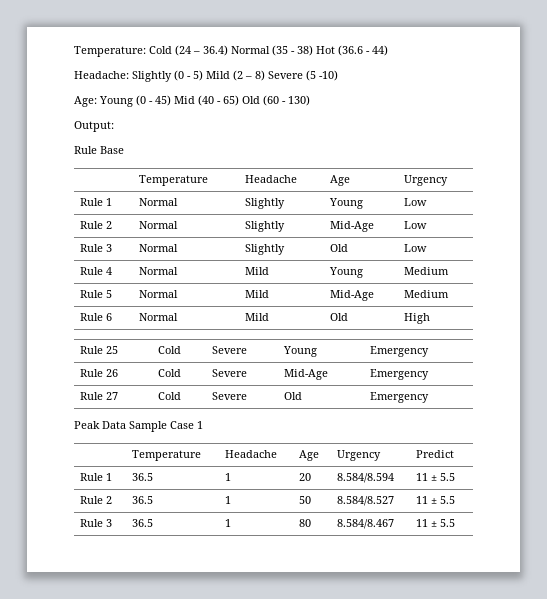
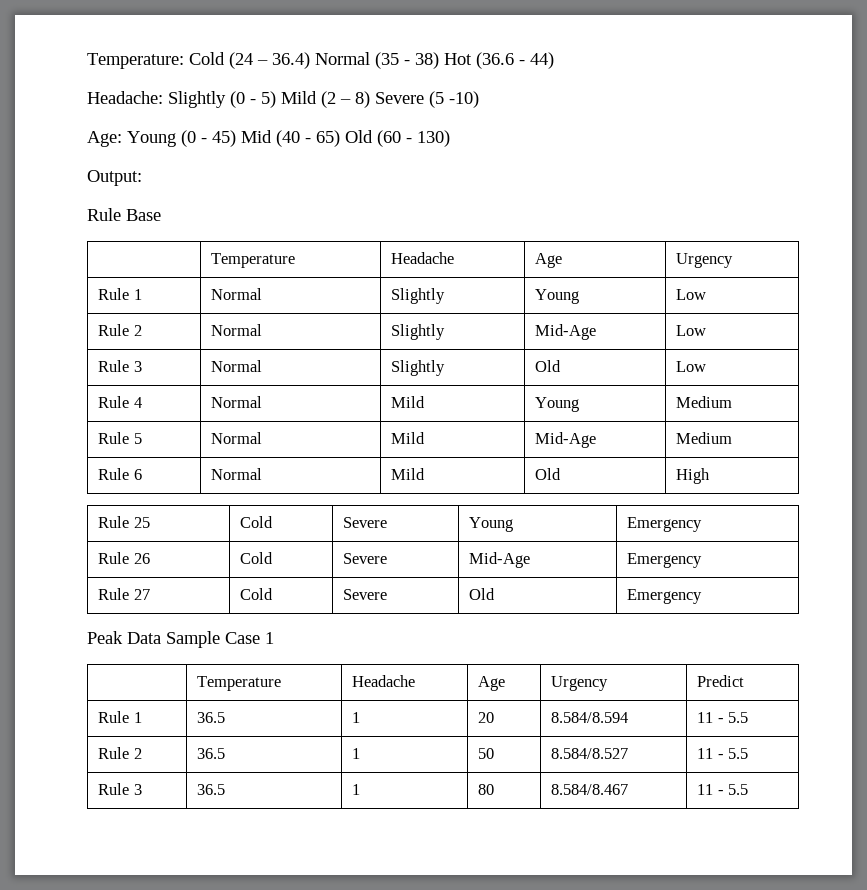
[430,475,437,481] ± -> [717,718,724,723] -
[430,498,437,504] ± -> [717,754,724,759] -
[430,521,437,527] ± -> [717,790,724,795] -

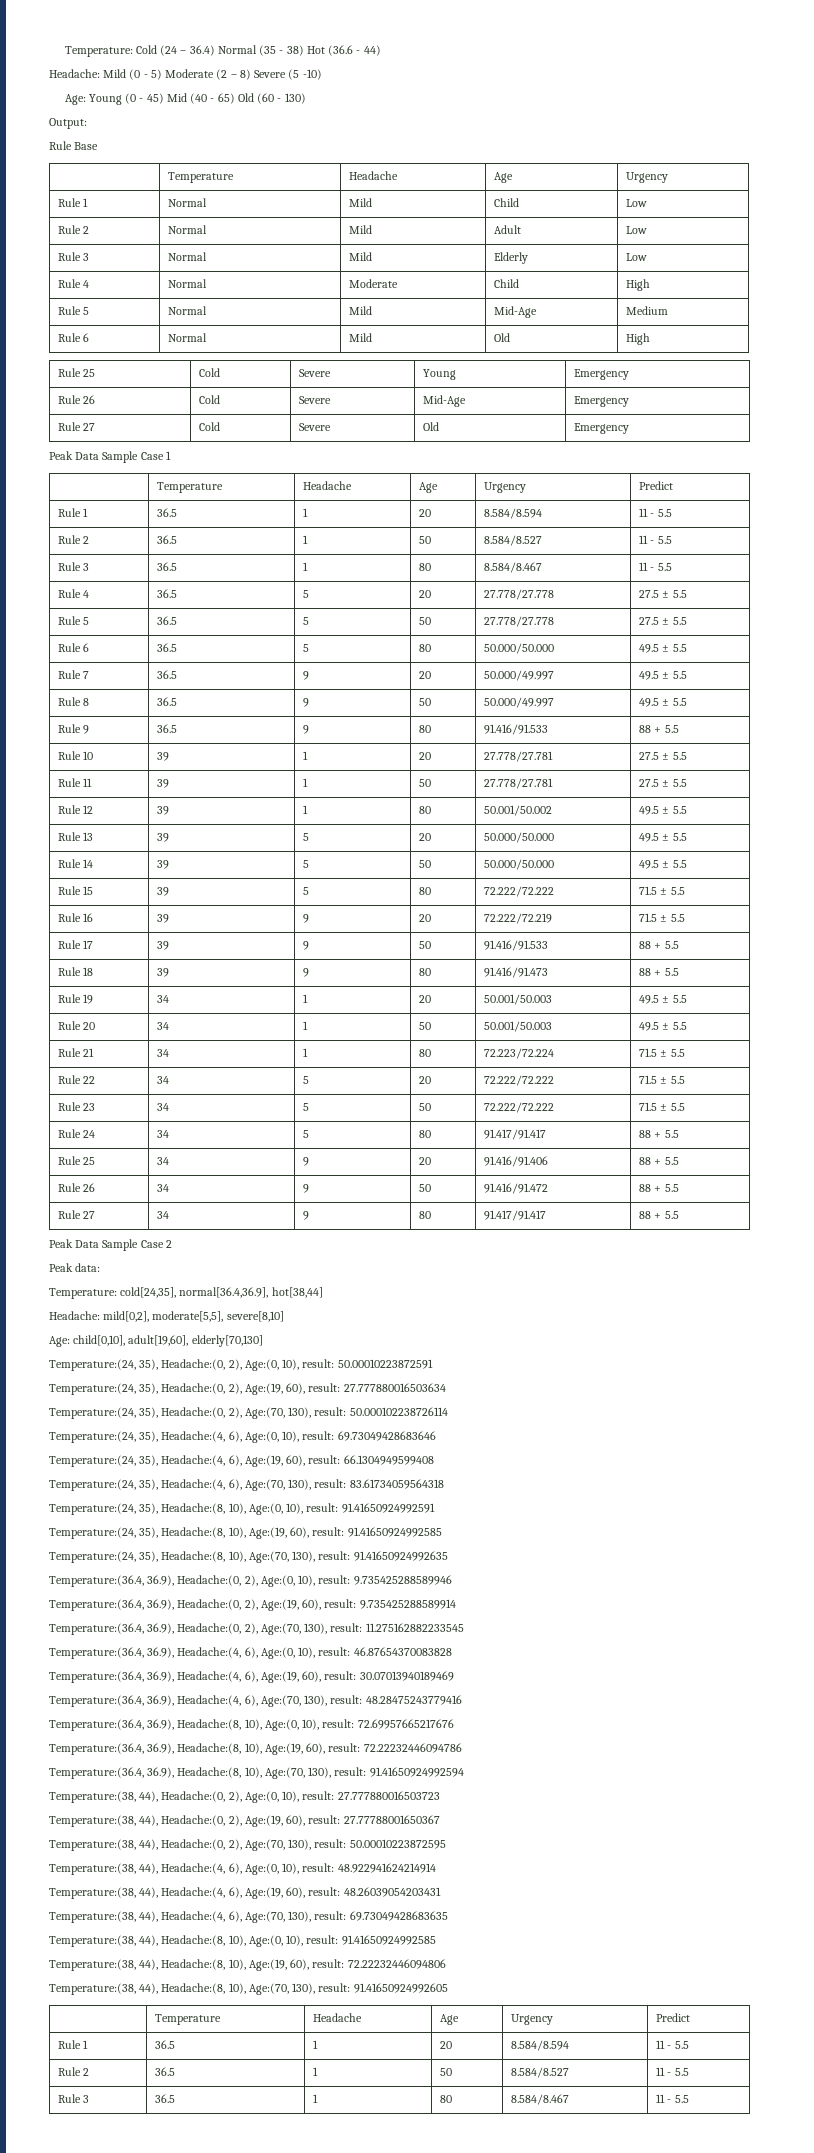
[168,91,226,108] Slightly -> [103,69,127,78] Mild
[281,91,317,104] Mild -> [165,69,215,78] Moderate
[391,288,446,304] [535,289,580,304] Slightly | Young -> [349,198,373,207] [494,198,520,207] Mild | Child
[391,324,446,340] [535,324,597,340] Slightly | Mid-Age -> [349,225,373,234] [494,225,522,234] Mild | Adult
[391,360,446,376] [535,360,562,372] Slightly | Old -> [349,252,373,261] [494,252,529,264] Mild | Elderly
[391,396,426,408] [535,397,580,412] [676,396,733,408] Mild | Young | Medium -> [349,279,399,288] [494,279,520,288] [626,279,651,291] Moderate | Child | High
(749, 789) none -> [58,589,90,598] [157,589,178,598] [303,590,310,598] [419,590,432,598] [484,589,555,600] [639,590,687,598] [58,616,90,625] [157,616,178,625] [303,617,310,625] [419,617,432,625] [484,616,555,627] [639,617,687,625] [58,643,90,652] [157,643,178,652] [303,644,310,652] [419,644,432,652] [484,643,555,654] [639,644,687,653] [58,670,90,679] [157,670,178,679] [303,671,310,680] [419,671,432,679] [484,670,555,681] [639,671,687,680] [58,697,90,706] [157,697,178,706] [303,698,310,707] [419,698,432,706] [484,697,555,708] [639,698,687,707] [58,724,90,734] [157,724,178,733] [303,725,310,734] [419,725,432,733] [484,724,549,735] [639,725,679,733] [58,751,94,760] [157,752,170,761] [303,751,309,760] [419,752,432,760] [484,751,554,762] [639,752,687,760] [58,778,93,787] [157,779,170,788] [303,778,309,787] [419,779,432,787] [484,778,554,789] [639,779,687,787] [58,805,94,814] [157,806,170,815] [303,805,309,814] [419,806,432,814] [484,805,553,816] [639,806,687,815] [58,832,94,841] [157,833,170,842] [303,833,310,841] [419,833,432,841] [484,832,555,843] [639,833,687,842] [58,859,94,868] [157,860,170,869] [303,860,310,868] [419,860,432,868] [484,859,555,870] [639,860,687,869] [58,886,94,895] [157,887,170,896] [303,887,310,895] [419,887,432,895] [484,886,555,897] [639,886,685,895] [58,913,94,922] [157,914,170,923] [303,914,310,923] [419,914,432,922] [484,913,553,924] [639,913,685,922] [58,940,94,949] [157,941,170,950] [303,941,310,950] [419,941,432,949] [484,940,549,951] [639,941,679,949] [58,967,94,976] [157,968,170,977] [303,968,310,977] [419,968,432,976] [484,967,549,978] [639,968,679,976] [58,994,94,1004] [157,995,170,1003] [303,994,309,1003] [419,995,432,1003] [484,994,553,1005] [639,995,687,1004] [58,1021,96,1030] [157,1022,170,1030] [303,1021,309,1030] [419,1022,432,1030] [484,1021,553,1032] [639,1022,687,1031] [58,1048,95,1057] [157,1049,170,1057] [303,1048,309,1057] [419,1049,432,1057] [484,1048,555,1059] [639,1048,685,1057] [58,1075,96,1084] [157,1076,170,1084] [303,1076,310,1084] [419,1076,432,1084] [484,1075,555,1086] [639,1075,685,1084] [58,1102,96,1111] [157,1103,170,1111] [303,1103,310,1111] [419,1103,432,1111] [484,1102,555,1113] [639,1102,685,1111] [58,1129,96,1138] [157,1130,170,1138] [303,1130,310,1138] [419,1130,432,1138] [484,1129,547,1140] [639,1130,679,1138] [58,1156,96,1165] [157,1157,170,1165] [303,1157,310,1166] [419,1157,432,1165] [484,1156,549,1167] [639,1157,679,1165] [58,1183,96,1192] [157,1184,170,1192] [303,1184,310,1193] [419,1184,432,1192] [484,1183,549,1194] [639,1184,679,1192] [58,1210,96,1219] [157,1211,170,1219] [303,1211,310,1220] [419,1211,432,1219] [484,1210,547,1221] [639,1211,679,1219] [49,1239,172,1251] [49,1263,101,1272] [49,1287,323,1299] [49,1311,284,1322] [49,1335,263,1347] [49,1359,433,1371] [49,1383,446,1395] [49,1407,448,1419] [49,1431,436,1443] [49,1455,434,1467] [49,1479,444,1491] [49,1503,435,1515] [49,1527,442,1539] [49,1551,448,1563] [49,1575,452,1587] [49,1599,456,1611] [49,1623,464,1635] [49,1647,452,1659] [49,1671,454,1683] [49,1695,462,1707] [49,1719,454,1731] [49,1743,462,1755] [49,1767,464,1779] [49,1791,440,1803] [49,1815,440,1827] [49,1839,446,1851] [49,1863,436,1875] [49,1887,441,1899] [49,1911,448,1923] [49,1935,436,1947] [49,1959,446,1971] [49,1983,448,1995] [155,2014,222,2025] [313,2013,363,2022] [440,2014,460,2025] [511,2014,554,2025] [656,2013,691,2022] [58,2040,89,2049] [155,2040,176,2049] [313,2040,319,2049] [440,2041,453,2049] [511,2040,570,2051] [656,2040,689,2049] [58,2067,90,2076] [155,2067,176,2076] [313,2067,319,2076] [440,2068,453,2076] [511,2067,570,2078] [656,2067,689,2076] [58,2094,90,2103] [155,2094,176,2103] [313,2094,319,2103] [440,2095,453,2103] [511,2094,570,2105] [656,2094,689,2103] // Rule 4 | 36.5 | 5 | 20 | 27.778/27.778 | 27.5 ± 5.5 // Rule 5 | 36.5 | 5 | 50 | 27.778/27.778 | 27.5 ± 5.5 // Rule 6 | 36.5 | 5 | 80 | 50.000/50.000 | 49.5 ± 5.5 // Rule 7 | 36.5 | 9 | 20 | 50.000/49.997 | 49.5 ± 5.5 // Rule 8 | 36.5 | 9 | 50 | 50.000/49.997 | 49.5 ± 5.5 // Rule 9 | 36.5 | 9 | 80 | 91.416/91.533 | 88 + 5.5 // Rule 10 | 39 | 1 | 20 | 27.778/27.781 | 27.5 ± 5.5 // Rule 11 | 39 | 1 | 50 | 27.778/27.781 | 27.5 ± 5.5 // Rule 12 | 39 | 1 | 80 | 50.001/50.002 | 49.5 ± 5.5 // Rule 13 | 39 | 5 | 20 | 50.000/50.000 | 49.5 ± 5.5 // Rule 14 | 39 | 5 | 50 | 50.000/50.000 | 49.5 ± 5.5 // Rule 15 | 39 | 5 | 80 | 72.222/72.222 | 71.5 ± 5.5 // Rule 16 | 39 | 9 | 20 | 72.222/72.219 | 71.5 ± 5.5 // Rule 17 | 39 | 9 | 50 | 91.416/91.533 | 88 + 5.5 // Rule 18 | 39 | 9 | 80 | 91.416/91.473 | 88 + 5.5 // Rule 19 | 34 | 1 | 20 | 50.001/50.003 | 49.5 ± 5.5 // Rule 20 | 34 | 1 | 50 | 50.001/50.003 | 49.5 ± 5.5 // Rule 21 | 34 | 1 | 80 | 72.223/72.224 | 71.5 ± 5.5 // Rule 22 | 34 | 5 | 20 | 72.222/72.222 | 71.5 ± 5.5 // Rule 23 | 34 | 5 | 50 | 72.222/72.222 | 71.5 ± 5.5 // Rule 24 | 34 | 5 | 80 | 91.417/91.417 | 88 + 5.5 // Rule 25 | 34 | 9 | 20 | 91.416/91.406 | 88 + 5.5 // Rule 26 | 34 | 9 | 50 | 91.416/91.472 | 88 + 5.5 // Rule 27 | 34 | 9 | 80 | 91.417/91.417 | 88 + 5.5 // Peak Data Sample Case 2 // Peak data: // Temperature: cold[24,35], normal[36.4,36.9], hot[38,44] // Headache: mild[0,2], moderate[5,5], severe[8,10] // Age: child[0,10], adult[19,60], elderly[70,130] // Temperature:(24, 35), Headache:(0, 2), Age:(0, 10), result: 50.00010223872591 // Temperature:(24, 35), Headache:(0, 2), Age:(19, 60), result: 27.777880016503634 // Temperature:(24, 35), Headache:(0, 2), Age:(70, 130), result: 50.000102238726114 // Temperature:(24, 35), Headache:(4, 6), Age:(0, 10), result: 69.73049428683646 // Temperature:(24, 35), Headache:(4, 6), Age:(19, 60), result: 66.1304949599408 // Temperature:(24, 35), Headache:(4, 6), Age:(70, 130), result: 83.61734059564318 // Temperature:(24, 35), Headache:(8, 10), Age:(0, 10), result: 91.41650924992591 // Temperature:(24, 35), Headache:(8, 10), Age:(19, 60), result: 91.41650924992585 // Temperature:(24, 35), Headache:(8, 10), Age:(70, 130), result: 91.41650924992635 // Temperature:(36.4, 36.9), Headache:(0, 2), Age:(0, 10), result: 9.735425288589946 // Temperature:(36.4, 36.9), Headache:(0, 2), Age:(19, 60), result: 9.735425288589914 // Temperature:(36.4, 36.9), Headache:(0, 2), Age:(70, 130), result: 11.275162882233545 // Temperature:(36.4, 36.9), Headache:(4, 6), Age:(0, 10), result: 46.87654370083828 // Temperature:(36.4, 36.9), Headache:(4, 6), Age:(19, 60), result: 30.07013940189469 // Temperature:(36.4, 36.9), Headache:(4, 6), Age:(70, 130), result: 48.28475243779416 // Temperature:(36.4, 36.9), Headache:(8, 10), Age:(0, 10), result: 72.69957665217676 // Temperature:(36.4, 36.9), Headache:(8, 10), Age:(19, 60), result: 72.22232446094786 // Temperature:(36.4, 36.9), Headache:(8, 10), Age:(70, 130), result: 91.41650924992594 // Temperature:(38, 44), Headache:(0, 2), Age:(0, 10), result: 27.777880016503723 // Temperature:(38, 44), Headache:(0, 2), Age:(19, 60), result: 27.77788001650367 // Temperature:(38, 44), Headache:(0, 2), Age:(70, 130), result: 50.00010223872595 // Temperature:(38, 44), Headache:(4, 6), Age:(0, 10), result: 48.922941624214914 // Temperature:(38, 44), Headache:(4, 6), Age:(19, 60), result: 48.26039054203431 // Temperature:(38, 44), Headache:(4, 6), Age:(70, 130), result: 69.73049428683635 // Temperature:(38, 44), Headache:(8, 10), Age:(0, 10), result: 91.41650924992585 // Temperature:(38, 44), Headache:(8, 10), Age:(19, 60), result: 72.22232446094806 // Temperature:(38, 44), Headache:(8, 10), Age:(70, 130), result: 91.41650924992605 // | Temperature | Headache | Age | Urgency | Predict // Rule 1 | 36.5 | 1 | 20 | 8.584/8.594 | 11 - 5.5 // Rule 2 | 36.5 | 1 | 50 | 8.584/8.527 | 11 - 5.5 // Rule 3 | 36.5 | 1 | 80 | 8.584/8.467 | 11 - 5.5

